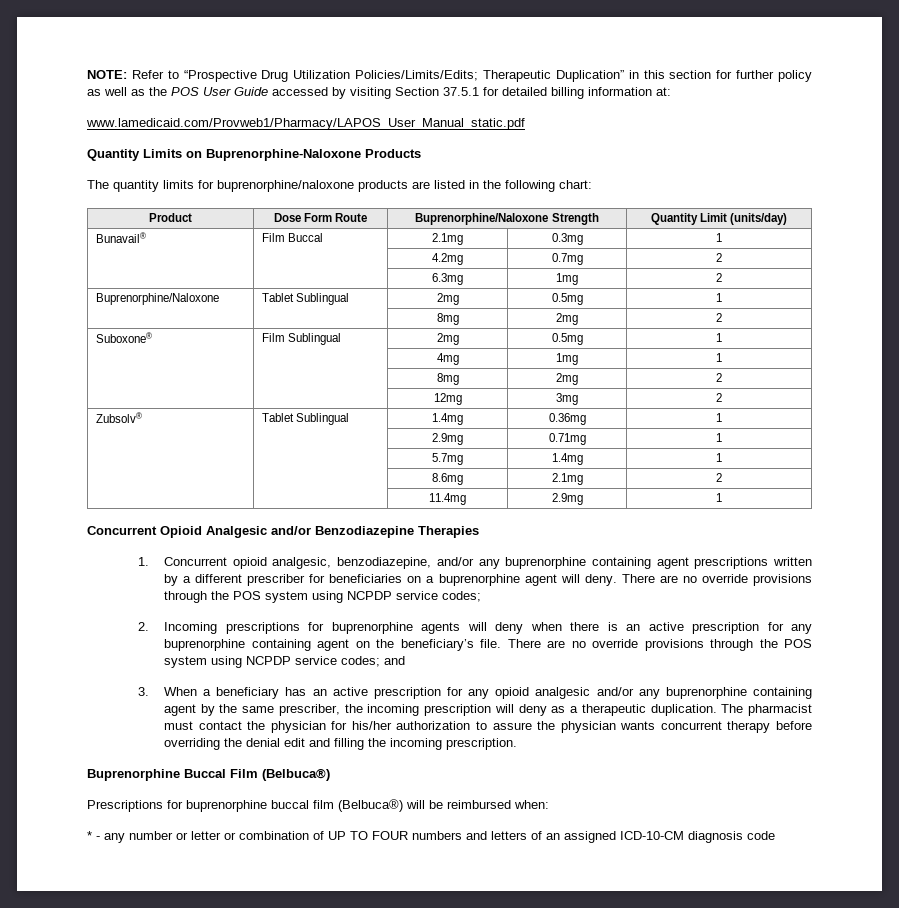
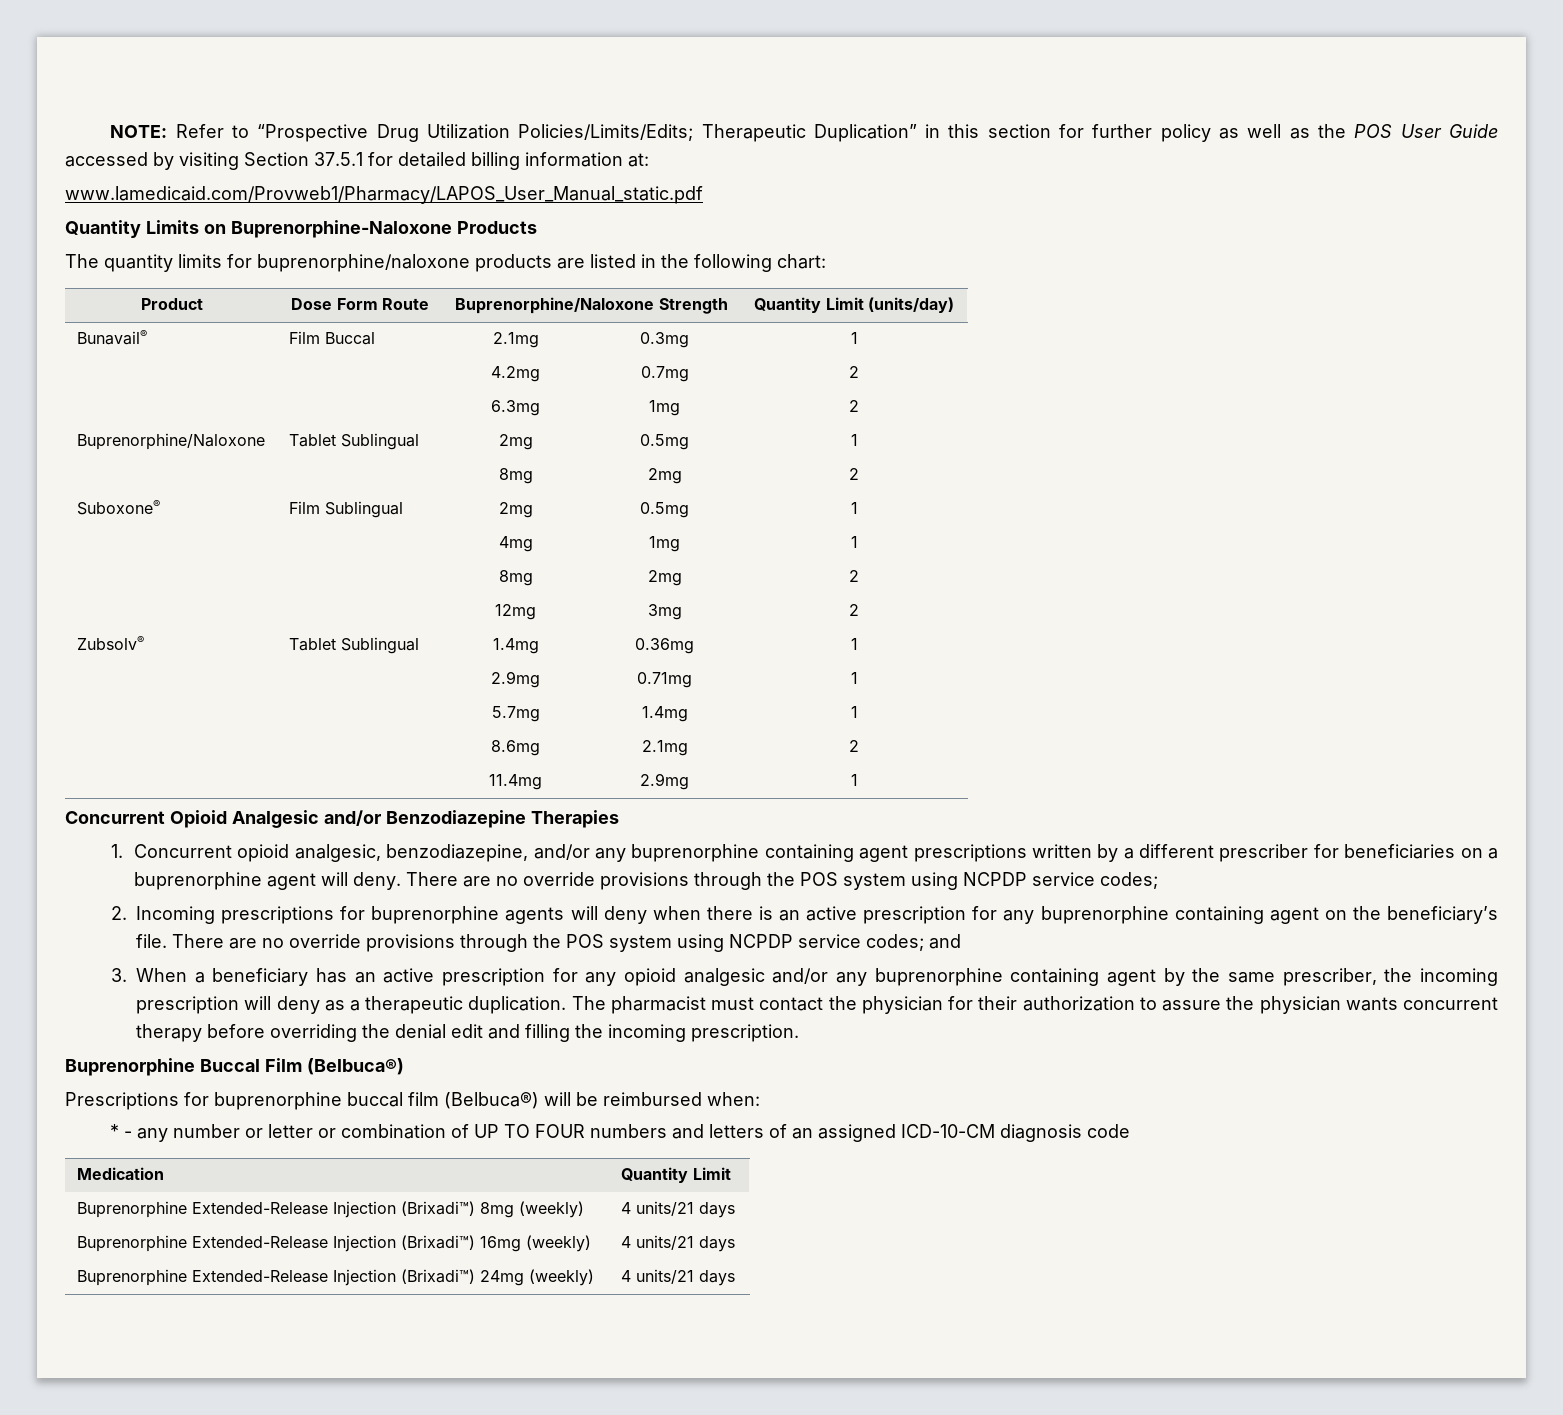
[351,721,392,730] his/her -> [978,996,1018,1010] their
(775, 835) none -> [76,1167,164,1180] [620,1167,731,1183] [76,1201,584,1218] [620,1201,735,1218] [76,1235,591,1252] [620,1235,735,1252] [76,1269,594,1286] [620,1269,735,1286] // Medication | Quantity Limit // Buprenorphine Extended-Release Injection (Brixadi™) 8mg (weekly) | 4 units/21 days // Buprenorphine Extended-Release Injection (Brixadi™) 16mg (weekly) | 4 units/21 days // Buprenorphine Extended-Release Injection (Brixadi™) 24mg (weekly) | 4 units/21 days

